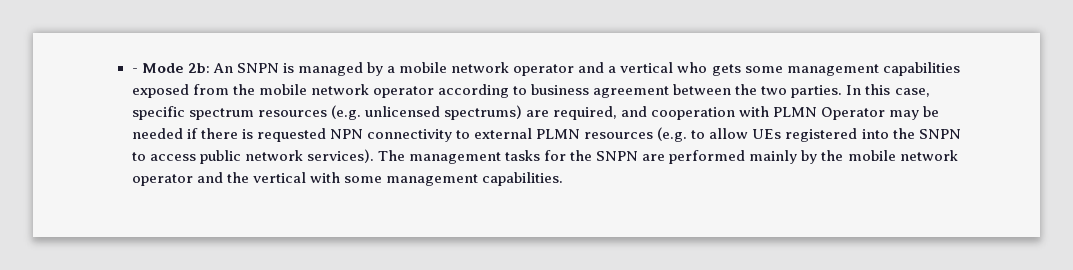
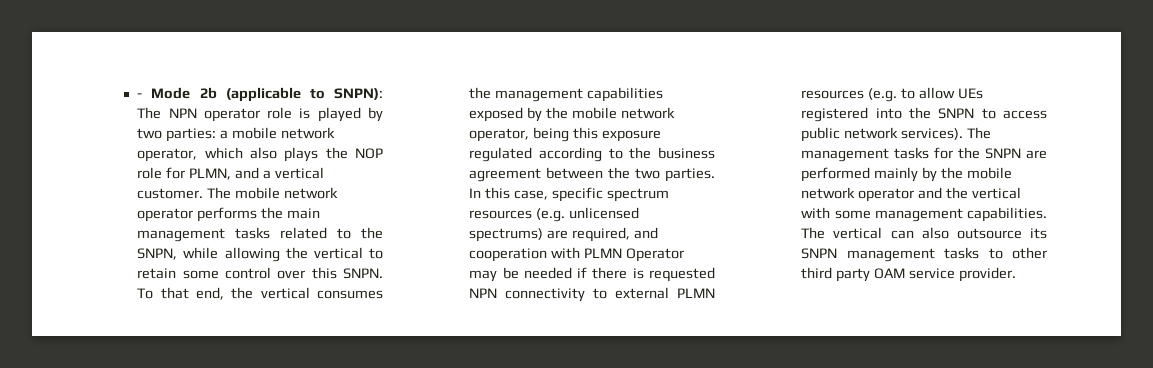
[187,62,783,76] 2b: An SNPN is managed by a mobile network operator and a vertical who gets some -> [199,87,383,102] [137,107,383,122] [137,127,335,142] [137,147,384,162] [137,167,324,180] [137,187,339,199] [137,207,321,222] [137,227,383,242] [137,247,383,262] [137,267,384,279] [137,287,384,300] [469,87,492,99] 2b (applicable to SNPN): The NPN operator role is played by two parties: a mobile network operator, which also plays the NOP role for PLMN, and a vertical customer. The mobile network operator performs the main management tasks related to the SNPN, while allowing the vertical to retain some control over this SNPN. To that end, the vertical consumes the
[192,84,434,98] from the mobile network operator -> [527,107,675,122] [469,127,662,142] [469,147,533,162] by the mobile network operator, being this exposure regulated
(528, 90) none -> [629,147,652,159] the
(564, 179) none -> [801,227,1047,239] [801,247,1047,262] [801,267,1016,282] The vertical can also outsource its SNPN management tasks to other third party OAM service provider.

